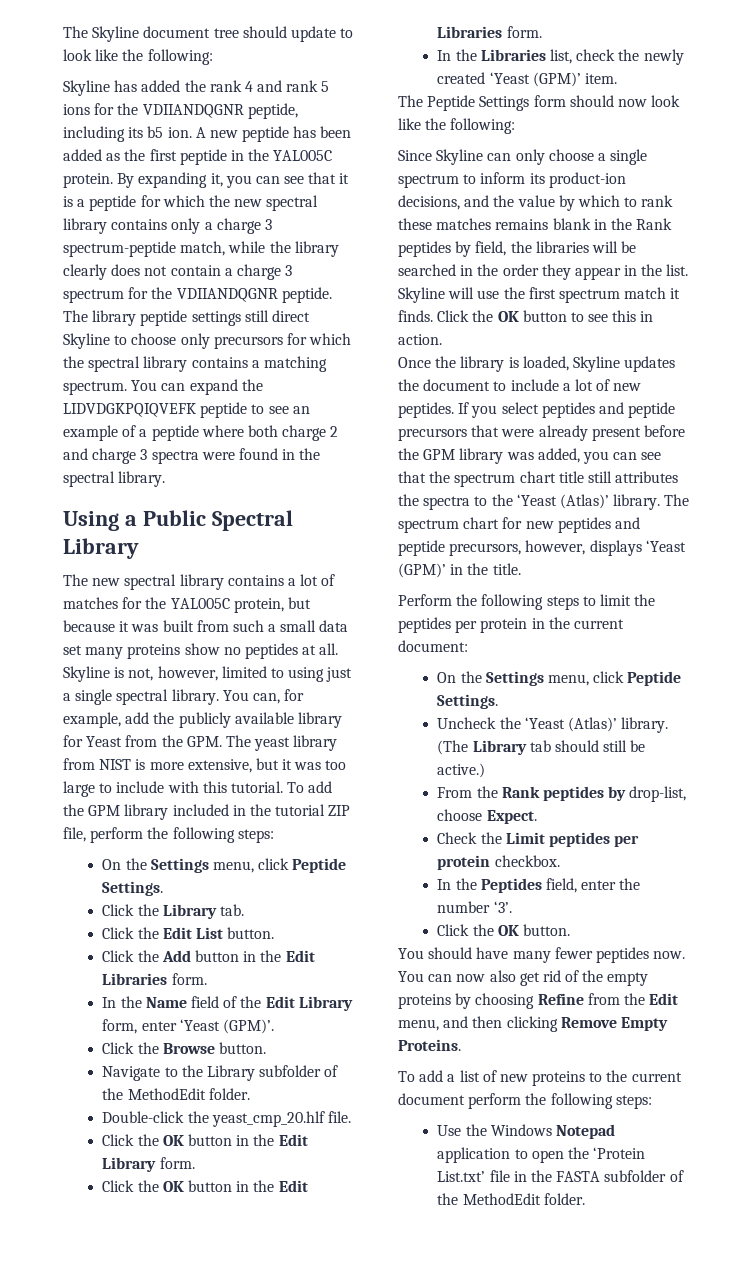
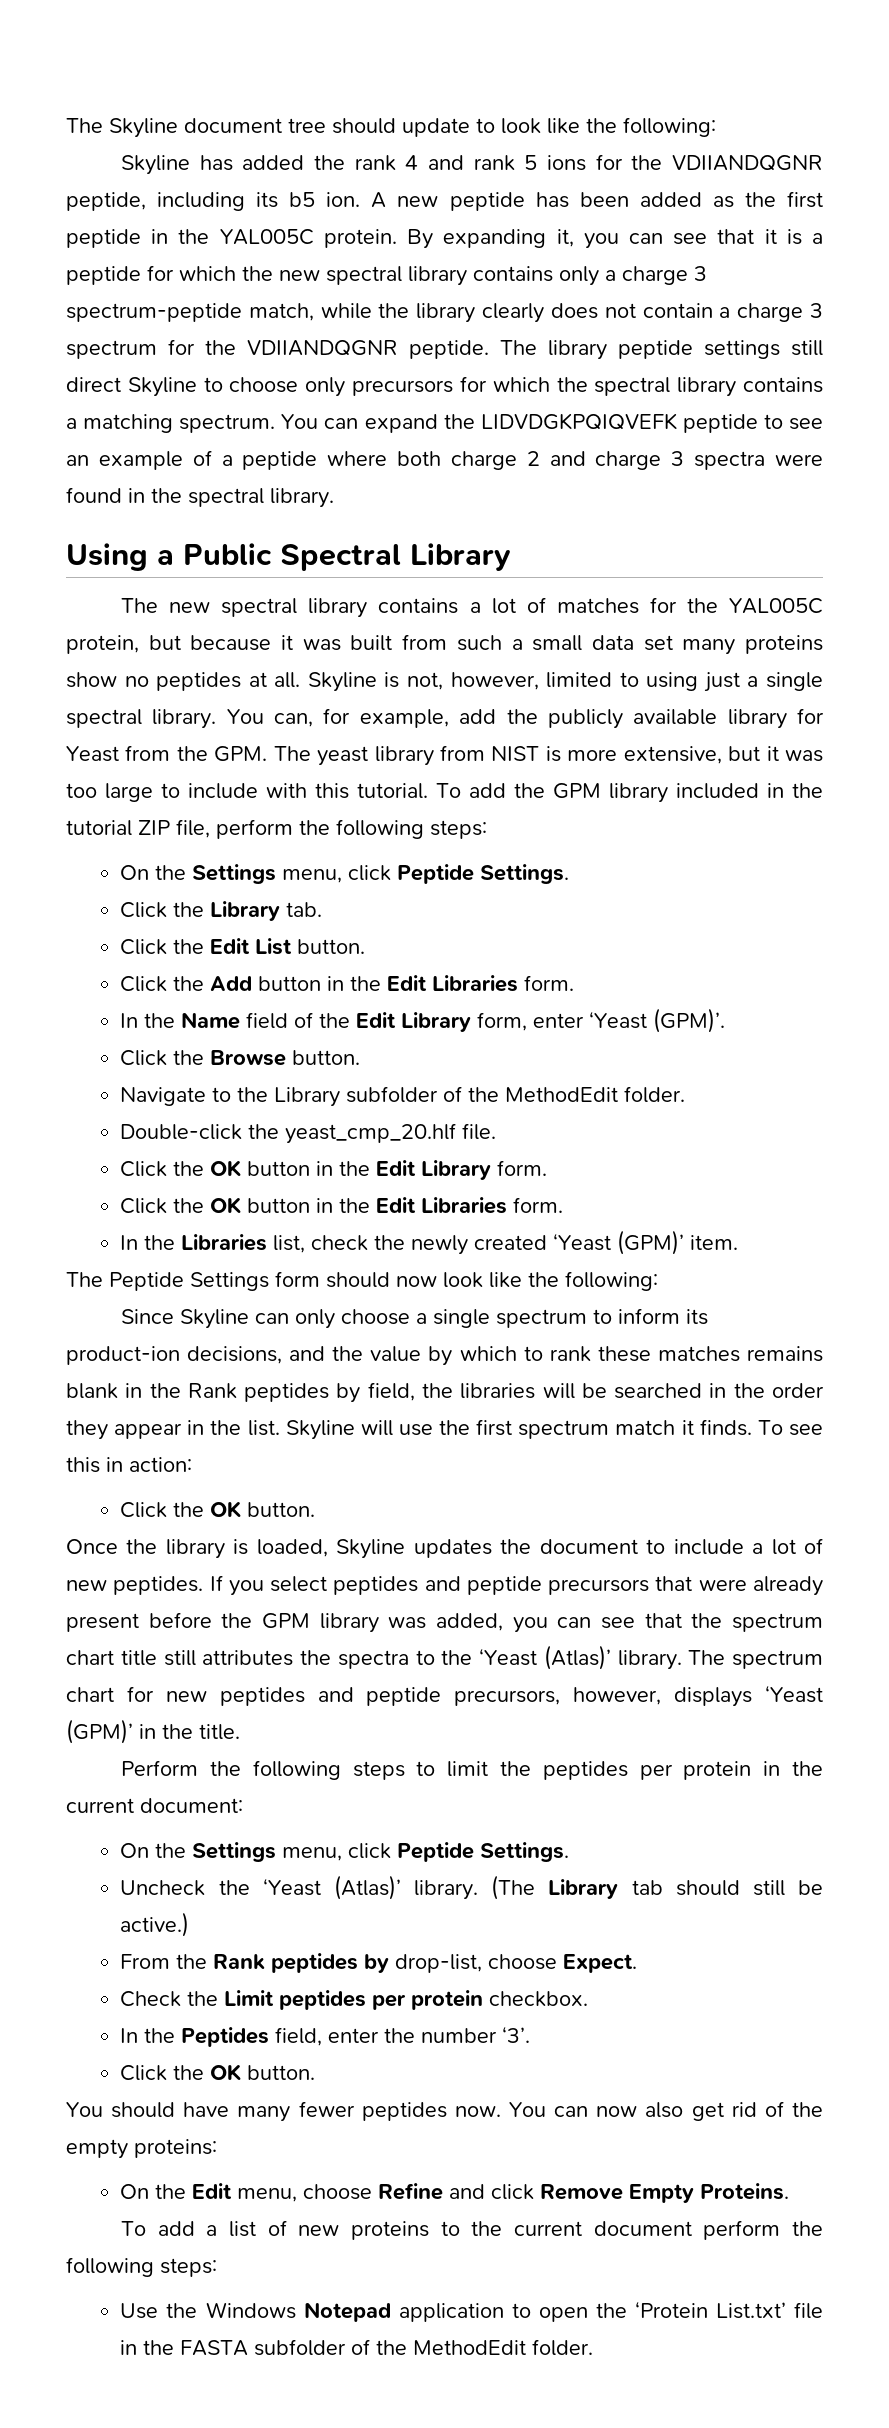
[437,310,654,322] [398,334,442,345] Click the OK button to see this in action. -> [757,1420,823,1436] [66,1457,192,1473] [120,1501,316,1518] To see this in action: // Click the OK button.
[398,993,679,1009] [398,1016,558,1032] proteins by choosing Refine from the Edit menu, and then clicking -> [134,2139,217,2158] [120,2183,535,2202] proteins: // On the Edit menu, choose Refine and click

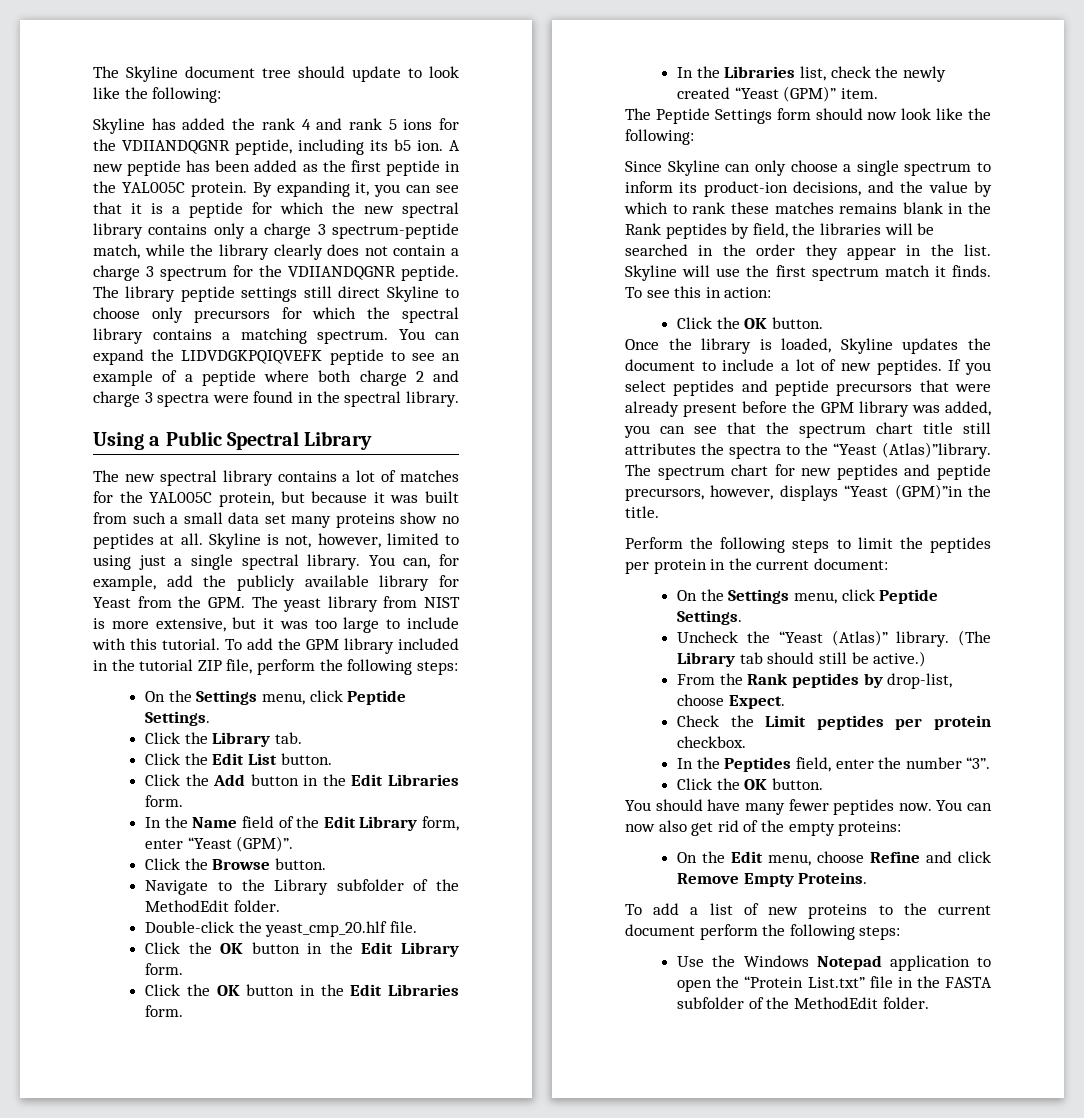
[589,1008,726,1033] ‘Yeast (GPM)’. -> [187,836,294,852] “Yeast (GPM)”.
[553,1230,685,1255] ‘Yeast (GPM)’ -> [734,86,837,102] “Yeast (GPM)”
[479,1645,682,1670] ‘Yeast (Atlas)’ library. -> [833,442,991,459] “Yeast (Atlas)”library.
[765,1685,824,1703] [66,1719,156,1744] ‘Yeast (GPM)’ in -> [844,484,963,500] “Yeast (GPM)”in
[262,1875,401,1900] ‘Yeast (Atlas)’ -> [778,630,888,646] “Yeast (Atlas)”
[502,2026,531,2043] ‘3’. -> [966,757,991,769] “3”.
[634,2301,786,2319] ‘Protein List.txt’ -> [744,976,865,988] “Protein List.txt”

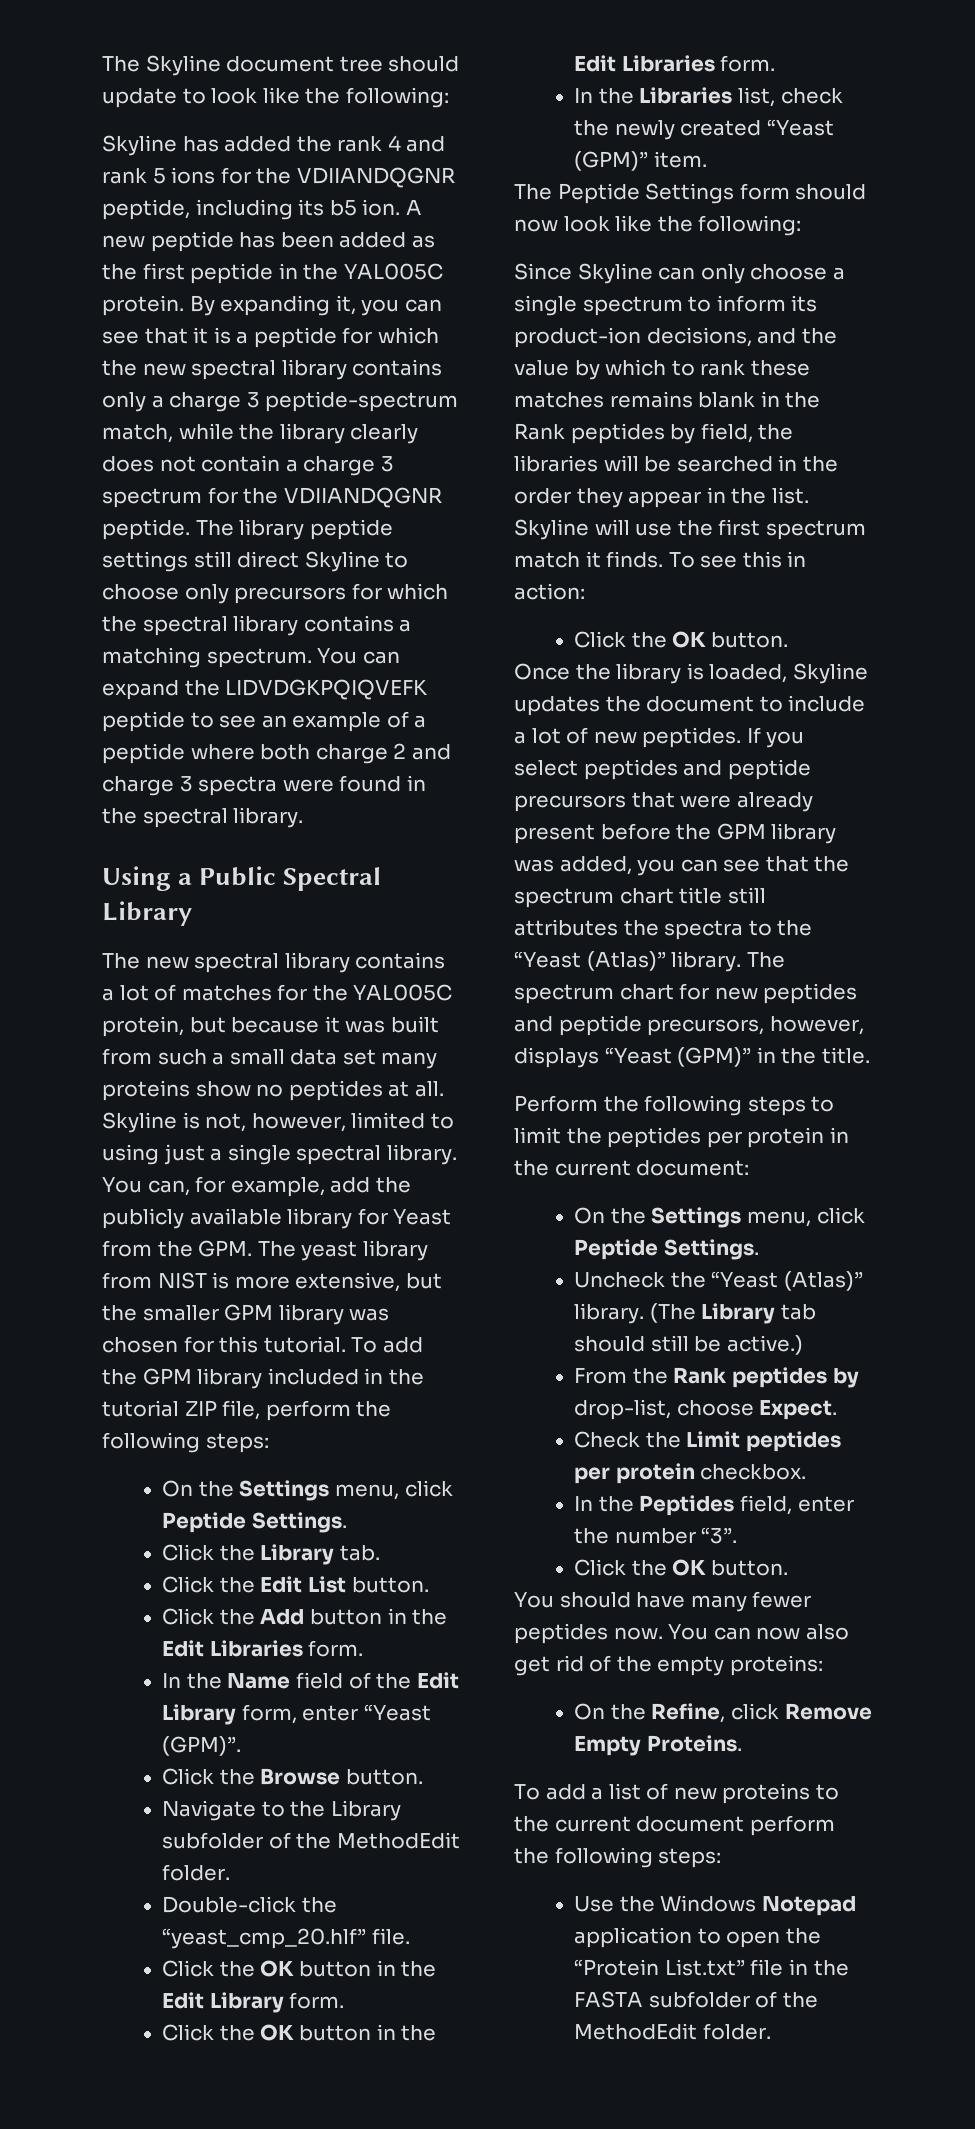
[332,223,459,239] spectrum-peptide -> [265,391,459,412] peptide-spectrum
[263,617,459,633] [92,638,126,650] it was too large to include with -> [102,1304,390,1325] [102,1336,214,1353] the smaller GPM library was chosen for
[265,921,388,937] yeast_cmp_20.hlf -> [162,1928,367,1949] “yeast_cmp_20.hlf”
[882,442,991,459] (Atlas)”library. -> [586,951,742,972] (Atlas)” library.
[894,484,963,500] (GPM)”in -> [677,1047,776,1067] (GPM)” in
[731,851,953,866] Edit menu, choose Refine and -> [651,1703,726,1723] Refine,

